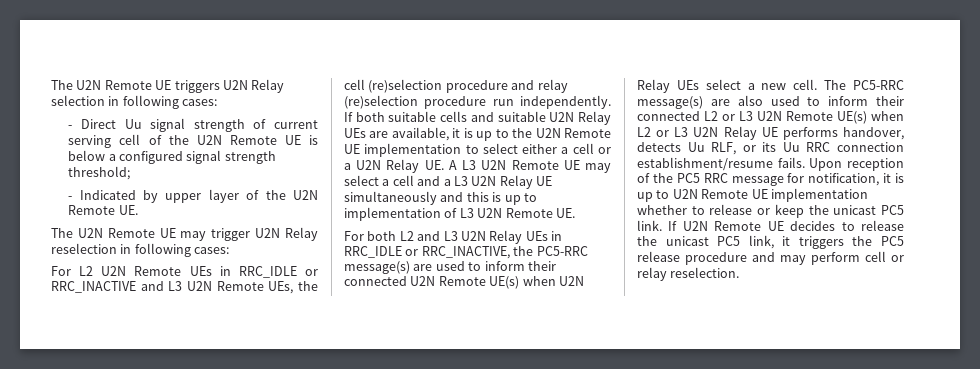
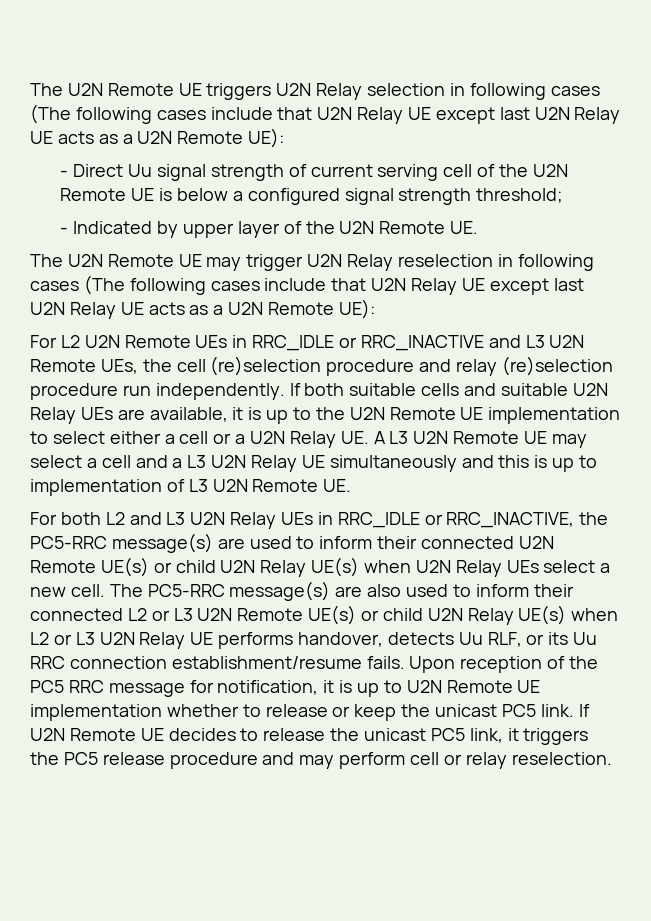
[182,99,218,106] cases: -> [550,86,600,96] [30,104,621,124] [30,128,285,148] cases (The following cases include that U2N Relay UE except last U2N Relay UE acts as a U2N Remote UE):
[194,247,230,254] cases: -> [30,275,584,295] [30,299,375,319] cases (The following cases include that U2N Relay UE except last U2N Relay UE acts as a U2N Remote UE):
(520, 282) none -> [153,557,360,577] or child U2N Relay UE(s)
(867, 117) none -> [361,605,567,625] or child U2N Relay UE(s)

